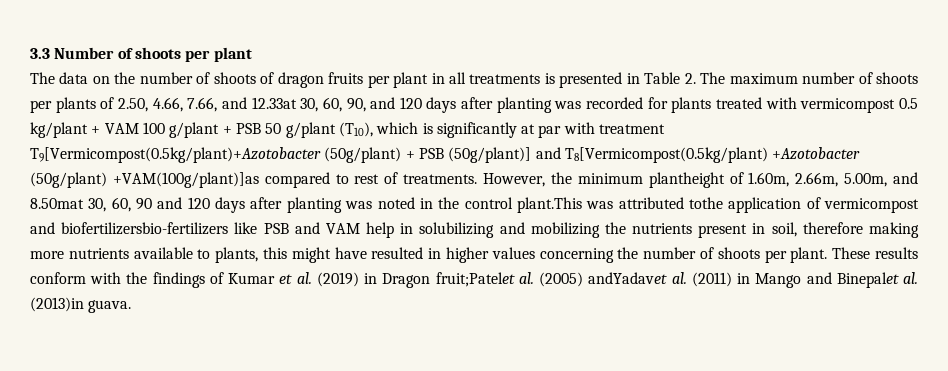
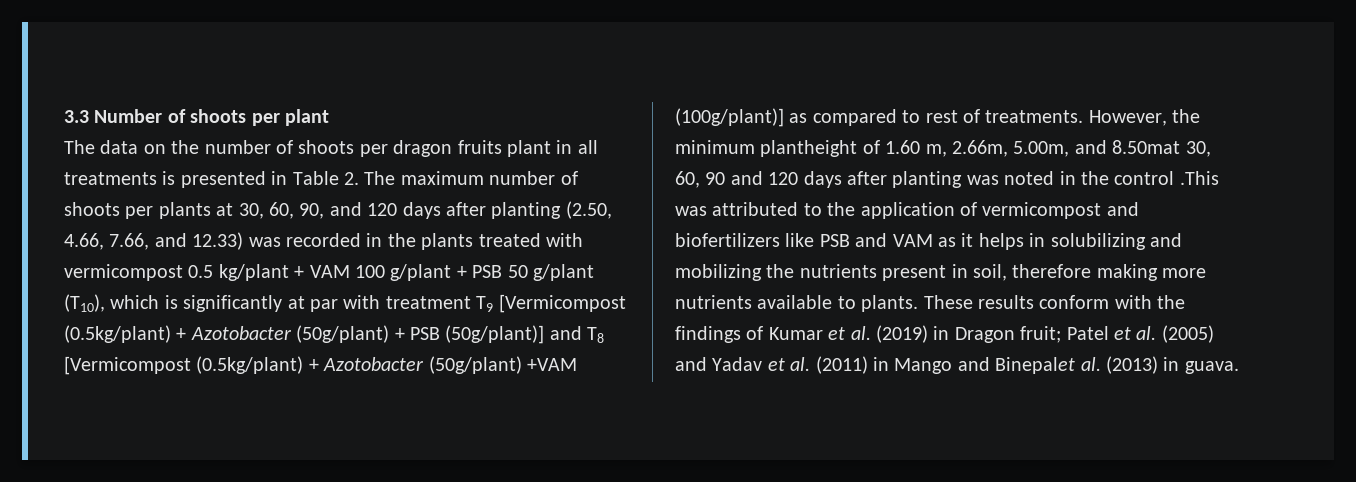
[260,72,275,84] of -> [359,144,388,157] per
[367,75,390,88] per -> (502, 147) none
[100,97,297,112] of 2.50, 4.66, 7.66, and 12.33at -> [216,203,234,216] at
[554,97,668,109] was recorded for -> [565,201,612,219] [64,232,416,250] (2.50, 4.66, 7.66, and 12.33) was recorded in the
[30,147,321,163] T9[Vermicompost(0.5kg/plant)+Azotobacter -> [476,294,626,313] [64,325,292,343] T9 [Vermicompost (0.5kg/plant) + Azotobacter
[564,147,861,163] [30,172,259,188] T8[Vermicompost(0.5kg/plant) +Azotobacter (50g/plant) +VAM(100g/plant)]as -> [587,327,605,343] [64,356,577,375] [675,108,808,127] T8 [Vermicompost (0.5kg/plant) + Azotobacter (50g/plant) +VAM (100g/plant)] as
[748,172,790,187] 1.60m, -> [885,140,947,157] 1.60 m,
[516,197,582,213] plant.This -> [1179,171,1219,185] .This
[688,197,723,209] tothe -> [803,202,856,216] to the
[61,222,229,235] biofertilizersbio-fertilizers -> [675,233,780,247] biofertilizers
[366,222,395,238] help -> [938,233,1024,250] as it helps
[215,247,828,263] plants, this might have resulted in higher values concerning the number of shoots per plant. -> [861,295,919,312] plants.
[435,272,668,287] fruit;Patelet al. (2005) andYadavet -> [1020,325,1214,343] [675,357,785,371] fruit; Patel et al. (2005) and Yadav et
[30,297,84,312] (2013)in -> [1106,356,1180,374] (2013) in

